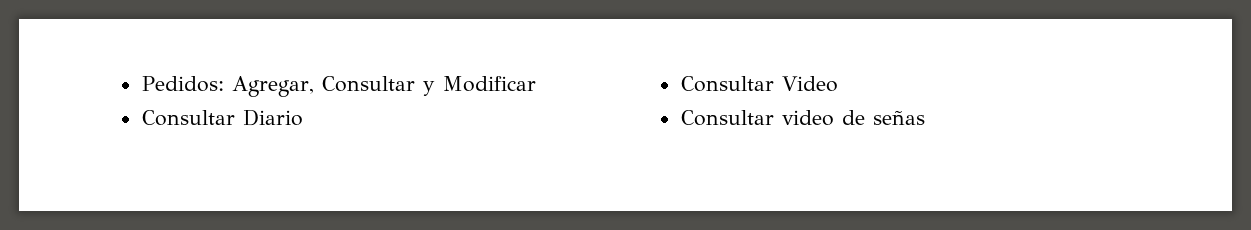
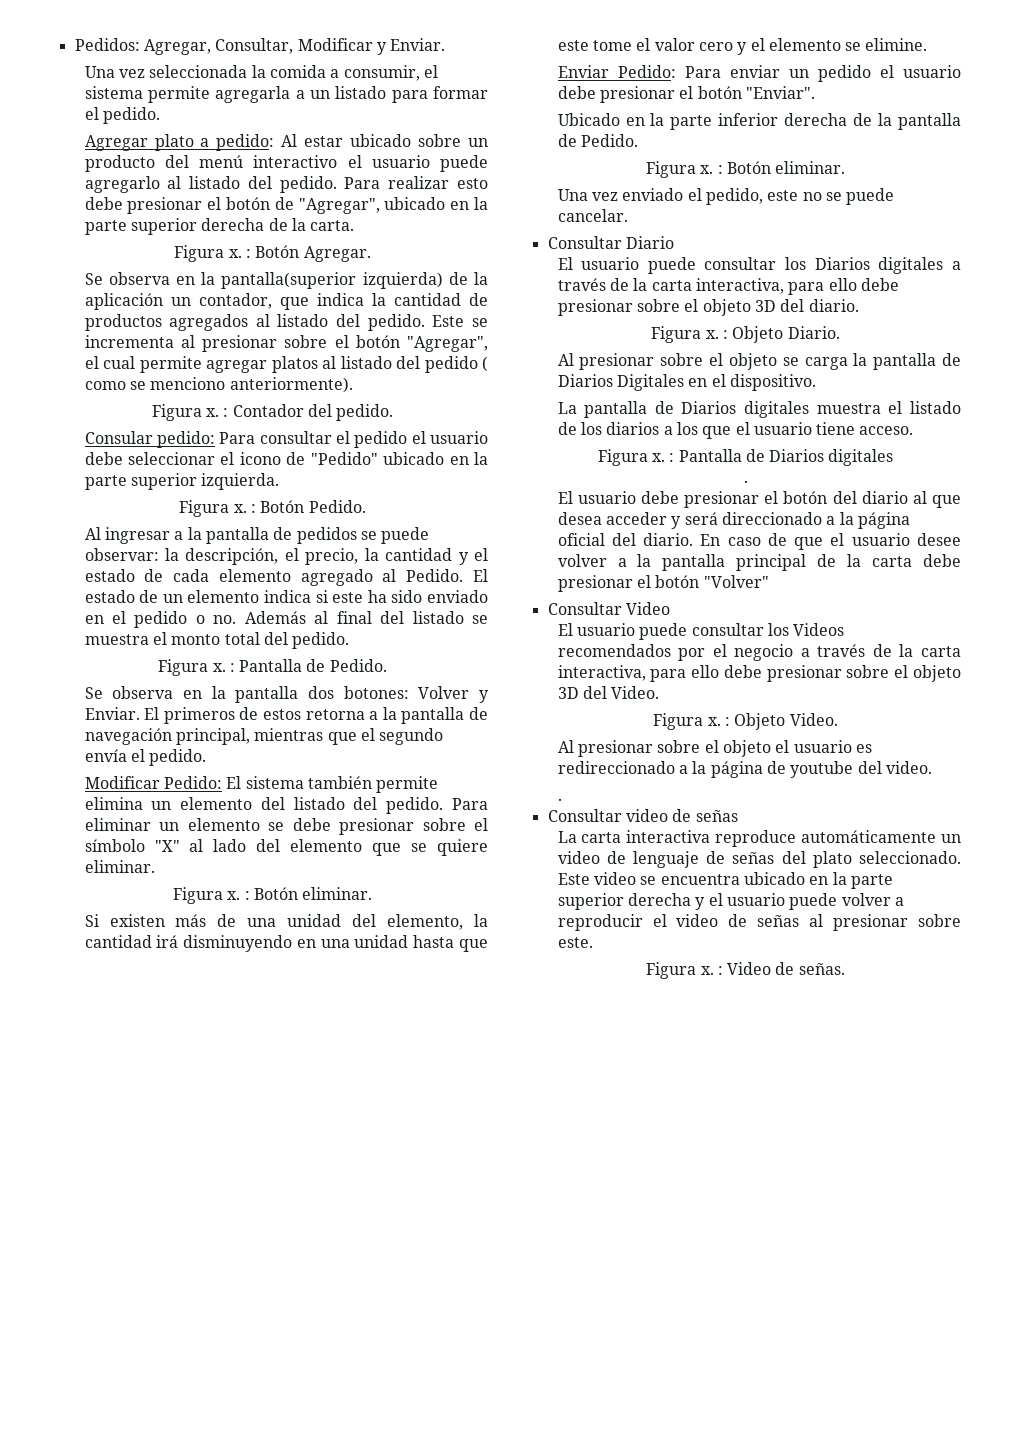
[321,76,536,96] [141,109,303,126] [680,76,838,92] [680,110,925,126] Consultar y Modificar // Consultar Diario // Consultar Video // Consultar video de señas -> [215,38,446,55] [84,65,438,81] [84,86,488,103] [84,107,160,124] [84,134,488,151] [84,155,488,172] [84,176,488,193] [84,197,488,214] [84,218,355,235] [174,245,371,262] [84,272,489,289] [84,293,488,310] [84,314,488,331] [84,335,489,352] [84,356,489,373] [84,377,353,393] [151,404,394,421] [84,431,488,448] [84,452,488,465] [84,473,280,490] [179,500,366,517] [84,527,430,544] [84,548,488,565] [84,569,488,586] [84,590,488,603] [84,611,489,628] [84,632,350,649] [158,659,387,676] [84,686,489,703] [84,707,488,724] [84,728,444,745] [84,749,207,766] [84,776,439,793] [84,797,488,814] [84,818,488,835] [84,839,488,856] [84,860,155,873] [172,887,373,904] [84,914,488,930] [84,935,488,952] [557,38,928,55] [557,65,961,82] [557,86,815,103] [557,113,961,130] [557,134,638,147] [645,161,846,178] [557,188,895,205] [557,209,628,222] [547,236,674,249] [557,257,961,274] [557,278,899,295] [557,299,859,316] [651,326,840,343] [557,353,961,370] [557,374,816,391] [557,401,961,418] [557,422,914,439] [597,449,894,466] [743,480,748,483] [557,491,961,508] [557,512,910,529] [557,533,961,550] [557,554,961,571] [557,575,769,592] [547,602,670,615] [557,623,845,640] [557,644,961,661] [557,665,961,682] [557,686,660,699] [653,713,838,730] [557,740,872,757] [557,761,932,778] [557,798,562,801] [547,809,738,822] [557,830,961,847] [557,851,961,868] [557,872,893,889] [557,893,904,910] [557,914,961,931] [557,937,593,948] [646,962,845,979] Consultar, Modificar y Enviar. // Una vez seleccionada la comida a consumir, el sistema permite agregarla a un listado para formar el pedido. // Agregar plato a pedido: Al estar ubicado sobre un producto del menú interactivo el usuario puede agregarlo al listado del pedido. Para realizar esto debe presionar el botón de "Agregar", ubicado en la parte superior derecha de la carta. // Figura x. : Botón Agregar. // Se observa en la pantalla(superior izquierda) de la aplicación un contador, que indica la cantidad de productos agregados al listado del pedido. Este se incrementa al presionar sobre el botón "Agregar", el cual permite agregar platos al listado del pedido ( como se menciono anteriormente). // Figura x. : Contador del pedido. // Consular pedido: Para consultar el pedido el usuario debe seleccionar el icono de "Pedido" ubicado en la parte superior izquierda. // Figura x. : Botón Pedido. // Al ingresar a la pantalla de pedidos se puede observar: la descripción, el precio, la cantidad y el estado de cada elemento agregado al Pedido. El estado de un elemento indica si este ha sido enviado en el pedido o no. Además al final del listado se muestra el monto total del pedido. // Figura x. : Pantalla de Pedido. // Se observa en la pantalla dos botones: Volver y Enviar. El primeros de estos retorna a la pantalla de navegación principal, mientras que el segundo envía el pedido. // Modificar Pedido: El sistema también permite elimina un elemento del listado del pedido. Para eliminar un elemento se debe presionar sobre el símbolo "X" al lado del elemento que se quiere eliminar. // Figura x. : Botón eliminar. // Si existen más de una unidad del elemento, la cantidad irá disminuyendo en una unidad hasta que este tome el valor cero y el elemento se elimine. // Enviar Pedido: Para enviar un pedido el usuario debe presionar el botón "Enviar". // Ubicado en la parte inferior derecha de la pantalla de Pedido. // Figura x. : Botón eliminar. // Una vez enviado el pedido, este no se puede cancelar. // Consultar Diario // El usuario puede consultar los Diarios digitales a través de la carta interactiva, para ello debe presionar sobre el objeto 3D del diario. // Figura x. : Objeto Diario. // Al presionar sobre el objeto se carga la pantalla de Diarios Digitales en el dispositivo. // La pantalla de Diarios digitales muestra el listado de los diarios a los que el usuario tiene acceso. // Figura x. : Pantalla de Diarios digitales // . // El usuario debe presionar el botón del diario al que desea acceder y será direccionado a la página oficial del diario. En caso de que el usuario desee volver a la pantalla principal de la carta debe presionar el botón "Volver" // Consultar Video // El usuario puede consultar los Videos recomendados por el negocio a través de la carta interactiva, para ello debe presionar sobre el objeto 3D del Video. // Figura x. : Objeto Video. // Al presionar sobre el objeto el usuario es redireccionado a la página de youtube del video. // . // Consultar video de señas // La carta interactiva reproduce automáticamente un video de lenguaje de señas del plato seleccionado. Este video se encuentra ubicado en la parte superior derecha y el usuario puede volver a reproducir el video de señas al presionar sobre este. // Figura x. : Video de señas.

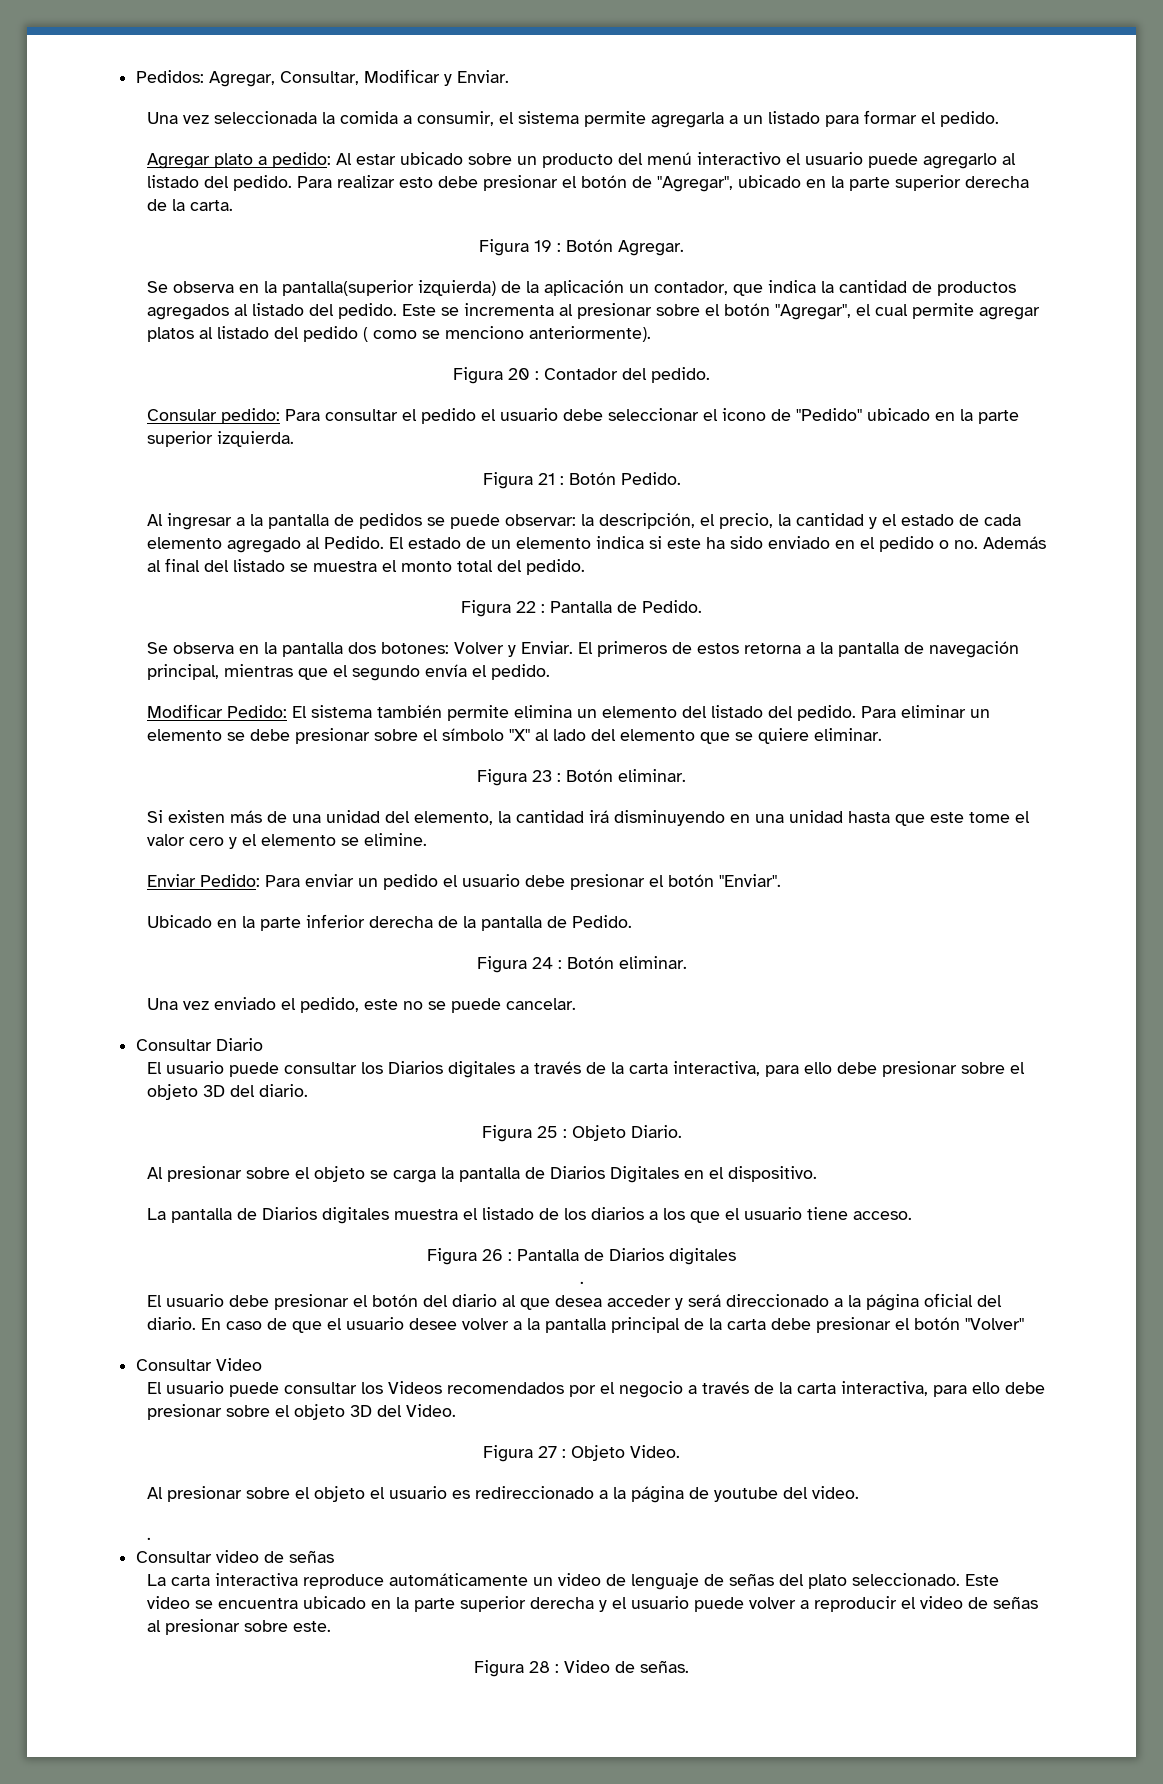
[228,249,242,258] x. -> [534,240,552,252] 19
[206,408,220,417] x. -> [508,368,530,380] 20
[233,504,247,513] x. -> [537,473,555,485] 21
[212,663,226,672] x. -> [516,601,536,613] 22
[227,891,241,900] x. -> [532,770,552,782] 23
[700,165,714,174] x. -> [531,957,553,969] 24
[705,330,719,339] x. -> [536,1126,558,1138] 25
[651,453,665,462] x. -> [482,1249,503,1261] 26
[707,717,721,726] x. -> [538,1446,557,1458] 27
[700,966,714,975] x. -> [529,1661,550,1673] 28

